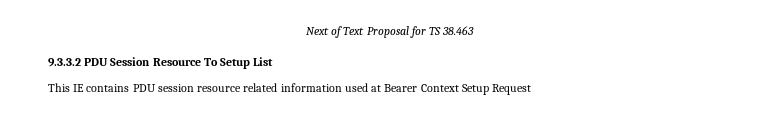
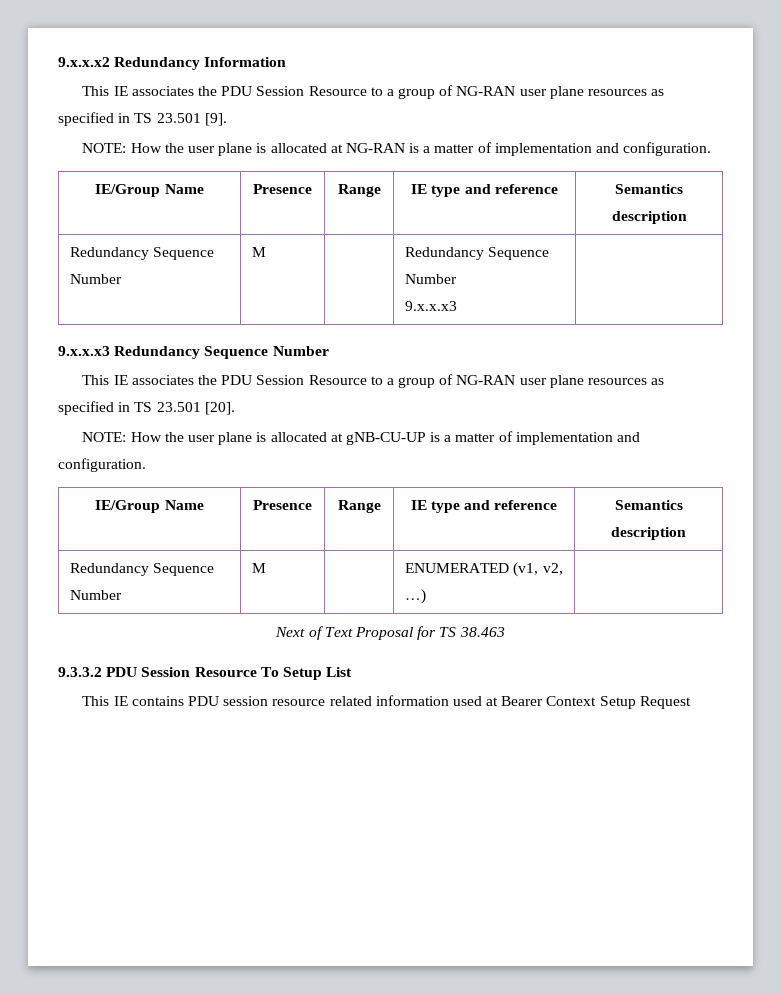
(305, 31) none -> [58,57,287,70] [82,85,665,99] [58,112,227,126] [82,142,712,156] [95,184,204,197] [253,184,312,194] [337,184,381,197] [411,184,558,197] [615,184,683,194] [611,211,687,224] [70,247,215,260] [70,274,123,284] [252,247,267,257] [405,247,550,260] [405,274,458,284] [405,301,458,311] [58,346,329,359] [82,374,665,388] [58,401,235,415] [82,431,641,445] [58,458,146,472] [95,500,204,513] [253,500,312,510] [337,500,381,513] [410,500,558,513] [614,500,683,510] [611,527,686,540] [70,563,215,576] [70,590,123,600] [252,563,267,573] [405,562,563,577] [405,589,427,604] 9.x.x.x2 Redundancy Information // This IE associates the PDU Session Resource to a group of NG-RAN user plane resources as specified in TS 23.501 [9]. // NOTE: How the user plane is allocated at NG-RAN is a matter of implementation and configuration. // IE/Group Name | Presence | Range | IE type and reference | Semantics description // Redundancy Sequence Number | M | | Redundancy Sequence Number // 9.x.x.x3 | // 9.x.x.x3 Redundancy Sequence Number // This IE associates the PDU Session Resource to a group of NG-RAN user plane resources as specified in TS 23.501 [20]. // NOTE: How the user plane is allocated at gNB-CU-UP is a matter of implementation and configuration. // IE/Group Name | Presence | Range | IE type and reference | Semantics description // Redundancy Sequence Number | M | | ENUMERATED (v1, v2, …) | //

